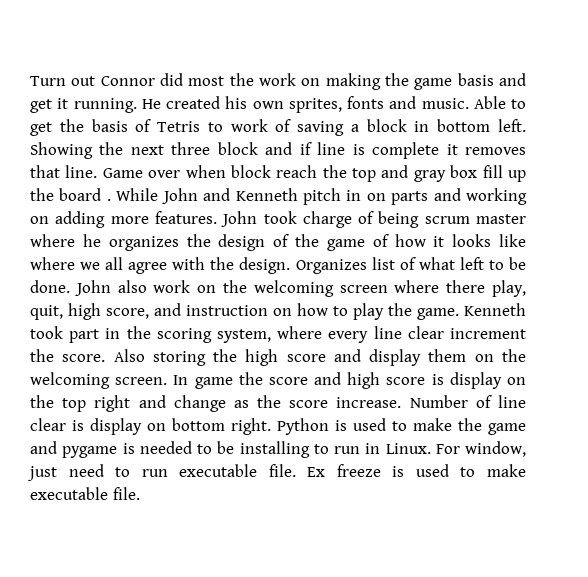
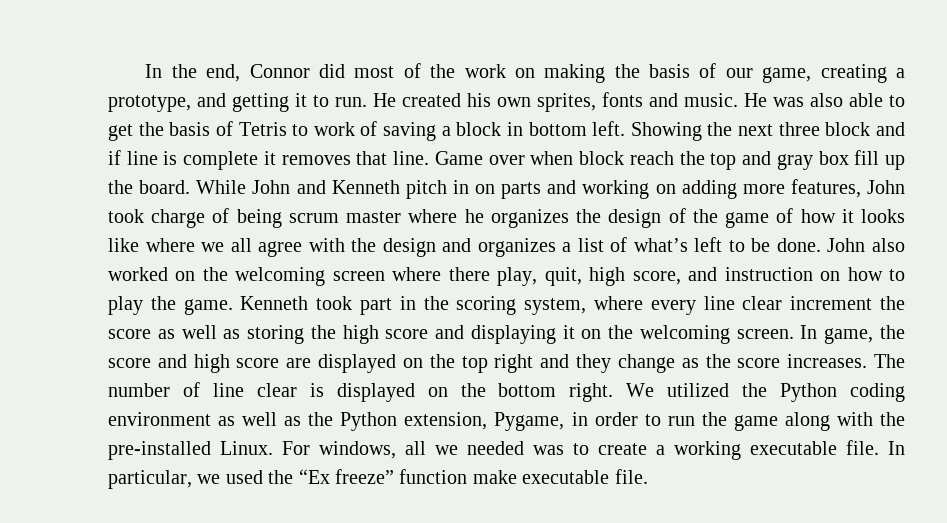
[30,76,96,86] Turn out -> [145,64,241,82] In the end,
(225, 81) none -> [403,63,421,78] of
[414,73,526,90] [30,98,137,113] game basis and get it running. -> [649,63,906,83] [108,93,367,112] basis of our game, creating a prototype, and getting it to run.
[473,96,506,109] Able -> [744,93,883,107] He was also able
[59,188,111,201] board . -> [139,180,191,194] board.
[154,211,217,224] features. -> [790,179,861,198] features,
[239,257,367,274] design. Organizes -> [382,238,572,257] design and organizes a
[418,257,455,270] what -> [633,238,688,252] what’s
[153,280,191,293] work -> [108,267,168,281] worked
[62,349,145,362] score. Also -> [108,325,241,339] score as well as
[369,349,467,366] display them -> [470,325,575,344] displaying it
[194,377,233,389] game -> [824,328,874,344] game,
[431,372,502,389] is display -> [286,354,397,373] are displayed
(166, 401) none -> [576,354,612,373] they
[336,395,468,408] increase. Number -> [787,354,906,368] [108,383,170,397] increases. The number
[90,418,526,435] [30,441,526,458] [27,464,476,481] display on bottom right. Python is used to make the game and pygame is needed to be installing to run in Linux. For window, just need to run executable file. Ex freeze is used to -> [336,383,906,402] [108,412,905,431] [108,440,905,460] [108,469,468,489] displayed on the bottom right. We utilized the Python coding environment as well as the Python extension, Pygame, in order to run the game along with the pre-installed Linux. For windows, all we needed was to create a working executable file. In particular, we used the “Ex freeze” function

